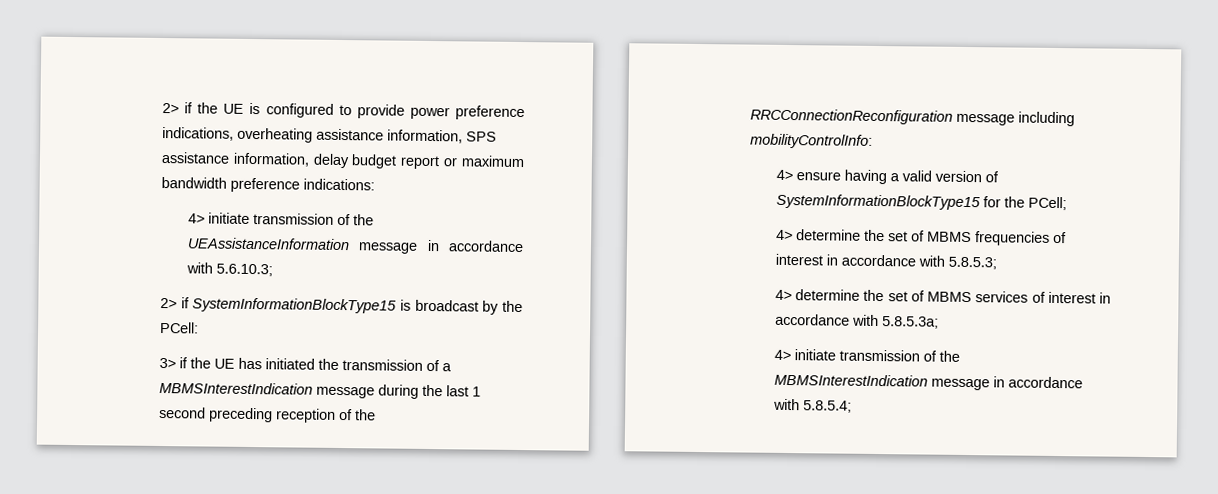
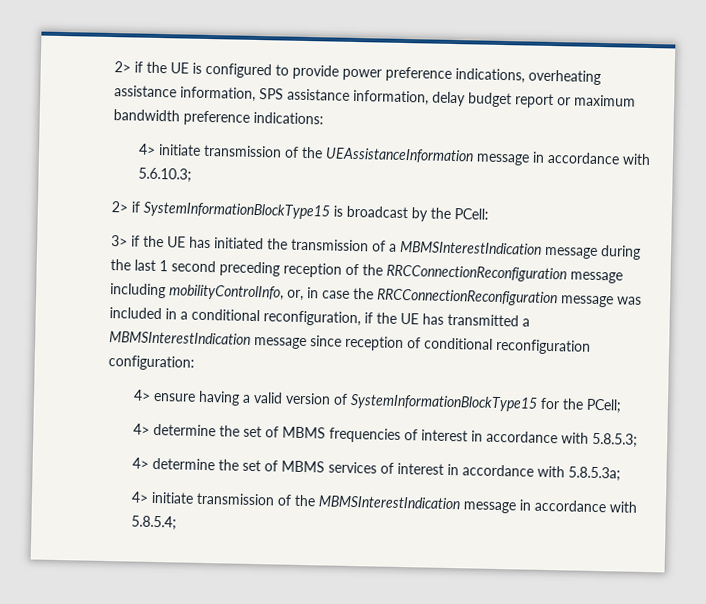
[749,133,873,149] mobilityControlInfo: -> [168,284,642,308] [108,307,530,327] [108,331,591,355] [107,355,195,371] mobilityControlInfo, or, in case the RRCConnectionReconfiguration message was included in a conditional reconfiguration, if the UE has transmitted a MBMSInterestIndication message since reception of conditional reconfiguration configuration:

